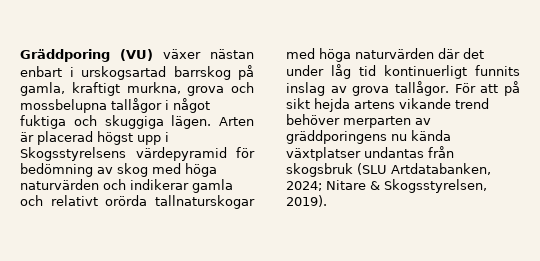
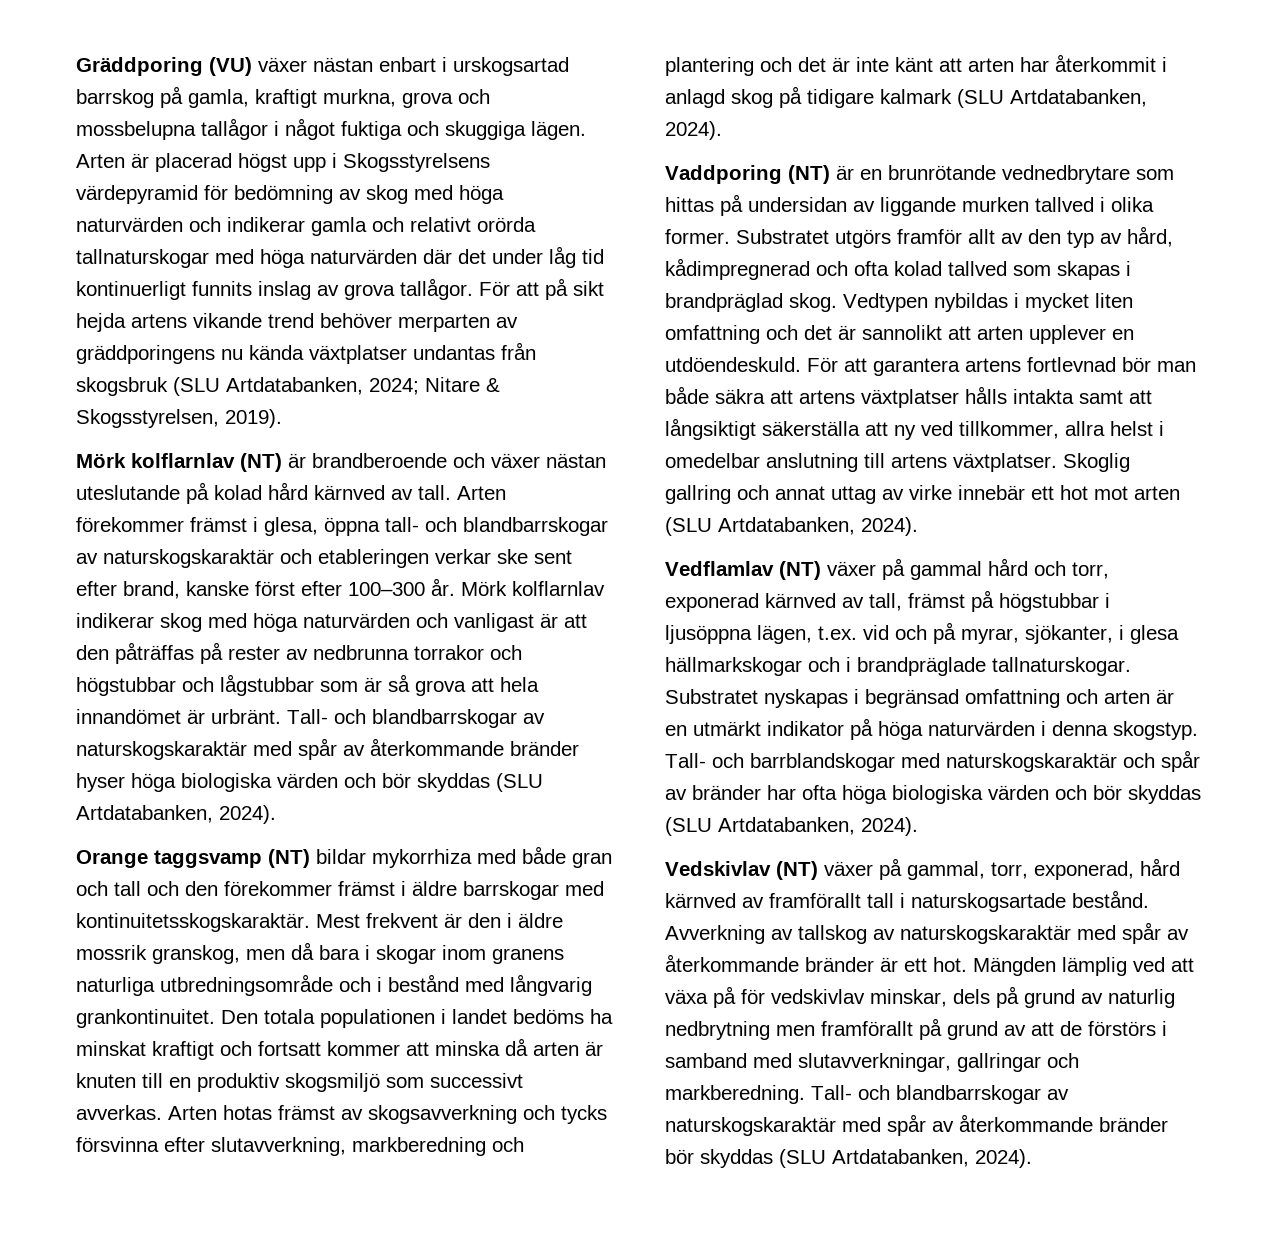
(327, 201) none -> [76,453,606,472] [76,482,506,504] [76,517,608,536] [76,549,572,568] [76,578,605,599] [76,613,587,632] [76,642,522,664] [76,674,539,696] [76,709,545,728] [76,738,579,760] [76,773,543,792] [76,805,276,824] [76,846,612,868] [76,881,604,900] [76,913,563,932] [76,942,564,964] [76,974,592,996] [76,1009,613,1028] [76,1038,603,1060] [76,1073,523,1092] [76,1105,607,1124] [76,1137,524,1156] [665,54,1167,76] [665,86,1147,108] [665,121,722,140] [665,165,1174,184] [665,194,1154,216] [665,226,1173,248] [665,258,1131,280] [665,293,1133,312] [665,325,1134,344] [665,357,1196,376] [665,386,1152,408] [665,418,1164,440] [665,453,1130,472] [665,485,1180,504] [665,517,918,536] [665,558,1109,580] [665,590,1110,612] [665,622,1179,644] [665,657,1131,676] [665,689,1174,708] [665,718,1198,740] [665,750,1200,772] [665,785,1201,804] [665,817,918,836] [665,858,1180,880] [665,890,1149,912] [665,922,1189,944] [665,954,1194,976] [665,986,1175,1008] [665,1018,1167,1040] [665,1053,1079,1072] [665,1085,1069,1104] [665,1114,1168,1136] [665,1149,1032,1168] // Mörk kolflarnlav (NT) är brandberoende och växer nästan uteslutande på kolad hård kärnved av tall. Arten förekommer främst i glesa, öppna tall- och blandbarrskogar av naturskogskaraktär och etableringen verkar ske sent efter brand, kanske först efter 100–300 år. Mörk kolflarnlav indikerar skog med höga naturvärden och vanligast är att den påträffas på rester av nedbrunna torrakor och högstubbar och lågstubbar som är så grova att hela innandömet är urbränt. Tall- och blandbarrskogar av naturskogskaraktär med spår av återkommande bränder hyser höga biologiska värden och bör skyddas (SLU Artdatabanken, 2024). // Orange taggsvamp (NT) bildar mykorrhiza med både gran och tall och den förekommer främst i äldre barrskogar med kontinuitetsskogskaraktär. Mest frekvent är den i äldre mossrik granskog, men då bara i skogar inom granens naturliga utbredningsområde och i bestånd med långvarig grankontinuitet. Den totala populationen i landet bedöms ha minskat kraftigt och fortsatt kommer att minska då arten är knuten till en produktiv skogsmiljö som successivt avverkas. Arten hotas främst av skogsavverkning och tycks försvinna efter slutavverkning, markberedning och plantering och det är inte känt att arten har återkommit i anlagd skog på tidigare kalmark (SLU Artdatabanken, 2024). // Vaddporing (NT) är en brunrötande vednedbrytare som hittas på undersidan av liggande murken tallved i olika former. Substratet utgörs framför allt av den typ av hård, kådimpregnerad och ofta kolad tallved som skapas i brandpräglad skog. Vedtypen nybildas i mycket liten omfattning och det är sannolikt att arten upplever en utdöendeskuld. För att garantera artens fortlevnad bör man både säkra att artens växtplatser hålls intakta samt att långsiktigt säkerställa att ny ved tillkommer, allra helst i omedelbar anslutning till artens växtplatser. Skoglig gallring och annat uttag av virke innebär ett hot mot arten (SLU Artdatabanken, 2024). // Vedflamlav (NT) växer på gammal hård och torr, exponerad kärnved av tall, främst på högstubbar i ljusöppna lägen, t.ex. vid och på myrar, sjökanter, i glesa hällmarkskogar och i brandpräglade tallnaturskogar. Substratet nyskapas i begränsad omfattning och arten är en utmärkt indikator på höga naturvärden i denna skogstyp. Tall- och barrblandskogar med naturskogskaraktär och spår av bränder har ofta höga biologiska värden och bör skyddas (SLU Artdatabanken, 2024). // Vedskivlav (NT) växer på gammal, torr, exponerad, hård kärnved av framförallt tall i naturskogsartade bestånd. Avverkning av tallskog av naturskogskaraktär med spår av återkommande bränder är ett hot. Mängden lämplig ved att växa på för vedskivlav minskar, dels på grund av naturlig nedbrytning men framförallt på grund av att de förstörs i samband med slutavverkningar, gallringar och markberedning. Tall- och blandbarrskogar av naturskogskaraktär med spår av återkommande bränder bör skyddas (SLU Artdatabanken, 2024).

